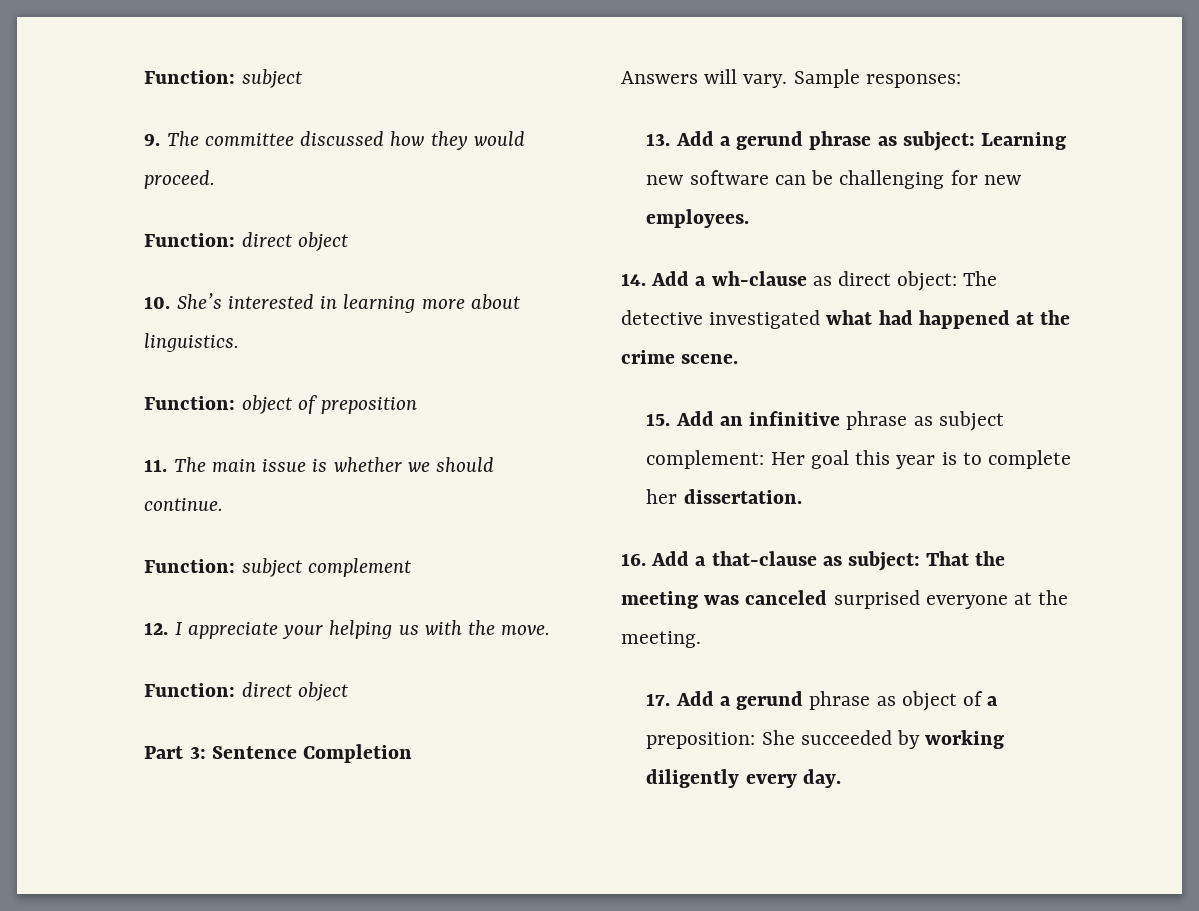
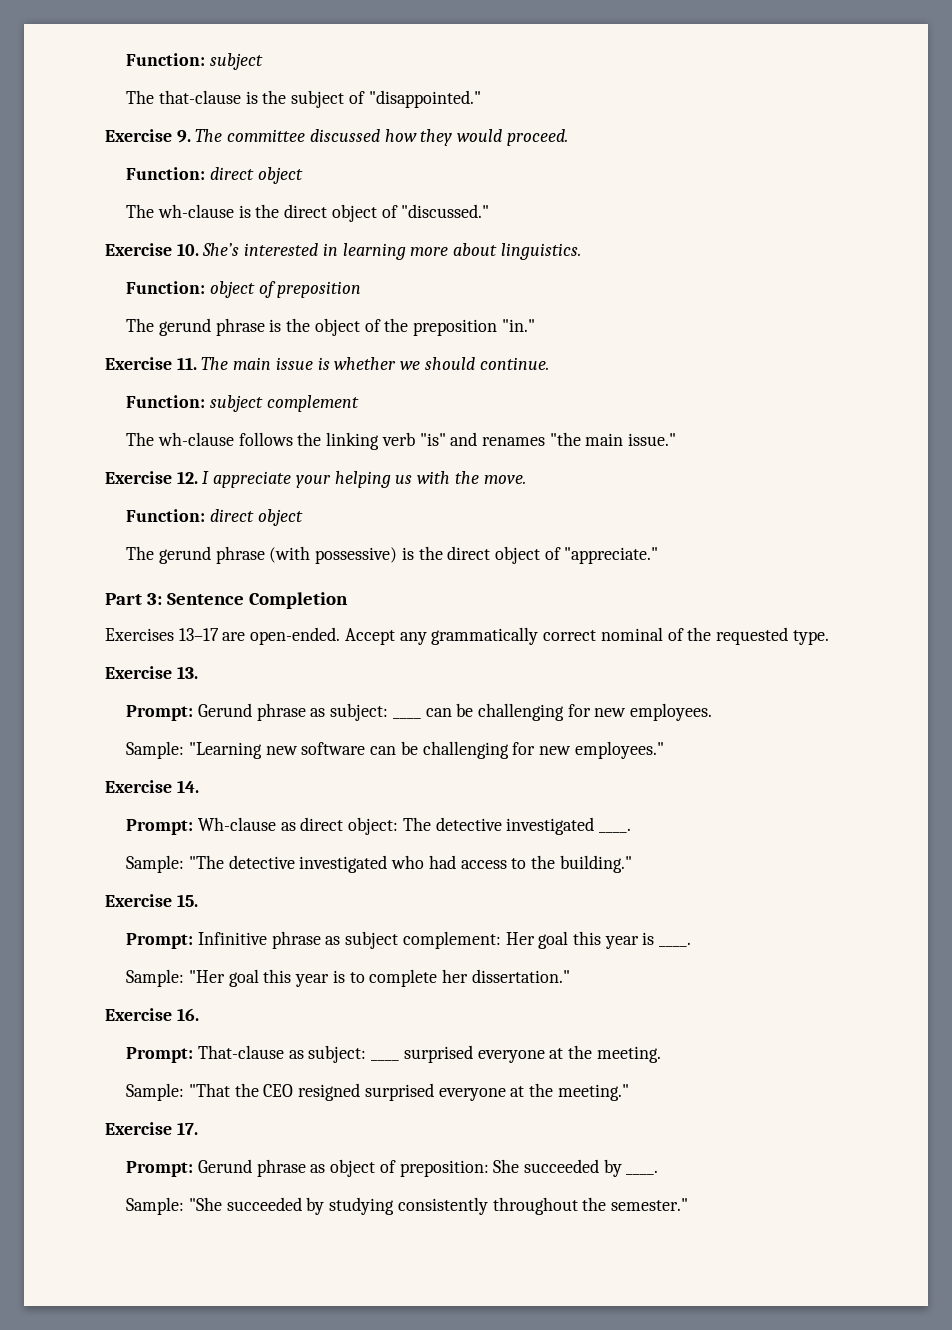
(302, 78) none -> [126,90,481,108] [105,129,172,142] The that-clause is the subject of "disappointed." // Exercise
(348, 241) none -> [126,204,490,222] [105,243,172,256] The wh-clause is the direct object of "discussed." // Exercise
(418, 405) none -> [126,318,535,336] [105,357,172,370] The gerund phrase is the object of the preposition "in." // Exercise
(411, 567) none -> [126,432,677,450] [105,471,172,484] The wh-clause follows the linking verb "is" and renames "the main issue." // Exercise
[144,744,413,763] [621,69,961,88] [646,131,1066,151] Part 3: Sentence Completion // Answers will vary. Sample responses: // 13. Add a gerund phrase as subject: Learning -> [126,546,659,564] [105,592,348,609] [105,627,829,645] [105,666,198,679] [126,703,421,721] [425,703,713,721] [126,741,262,759] The gerund phrase (with possessive) is the direct object of "appreciate." // Part 3: Sentence Completion // Exercises 13–17 are open-ended. Accept any grammatically correct nominal of the requested type. // Exercise 13. // Prompt: Gerund phrase as subject: ____ can be challenging for new employees. // Sample: "Learning
[646,209,750,228] employees. // -> [574,741,664,759] [105,780,172,793] employees." // Exercise
[651,271,807,286] Add a wh-clause -> [126,817,276,835] // Prompt: Wh-clause
[826,310,1071,329] [621,350,739,364] [646,411,841,426] what had happened at the crime scene. // 15. Add an infinitive -> [599,828,632,833] [126,855,632,873] [105,894,198,907] [126,932,267,949] ____. // Sample: "The detective investigated who had access to the building." // Exercise 15. // Prompt: Infinitive
(957, 458) none -> [659,942,692,947] [126,969,345,987] ____. // Sample: "Her goal this year is
[683,489,802,504] dissertation. // -> [471,969,570,983] [105,1008,172,1021] dissertation." // Exercise
[651,551,1006,571] [621,590,828,609] Add a that-clause as subject: That the meeting was canceled -> [126,1045,400,1063] // Prompt: That-clause as subject: ____
[646,691,804,710] 17. Add a gerund -> [126,1083,629,1101] [105,1122,198,1135] [126,1159,252,1177] Sample: "That the CEO resigned surprised everyone at the meeting." // Exercise 17. // Prompt: Gerund
[987,696,999,706] a -> (396, 1166) none
[925,730,1005,749] [646,769,841,788] working diligently every day. -> [626,1170,659,1175] [126,1197,689,1215] ____. // Sample: "She succeeded by studying consistently throughout the semester."

